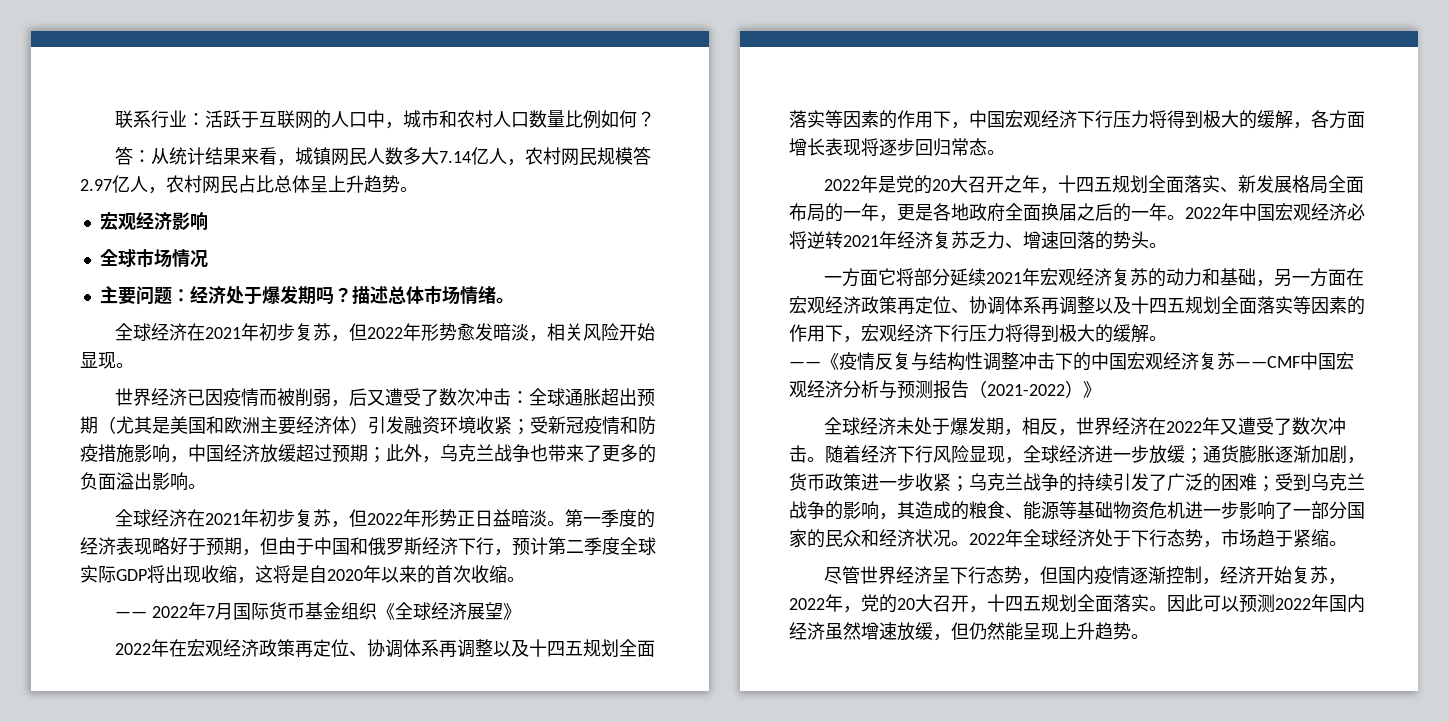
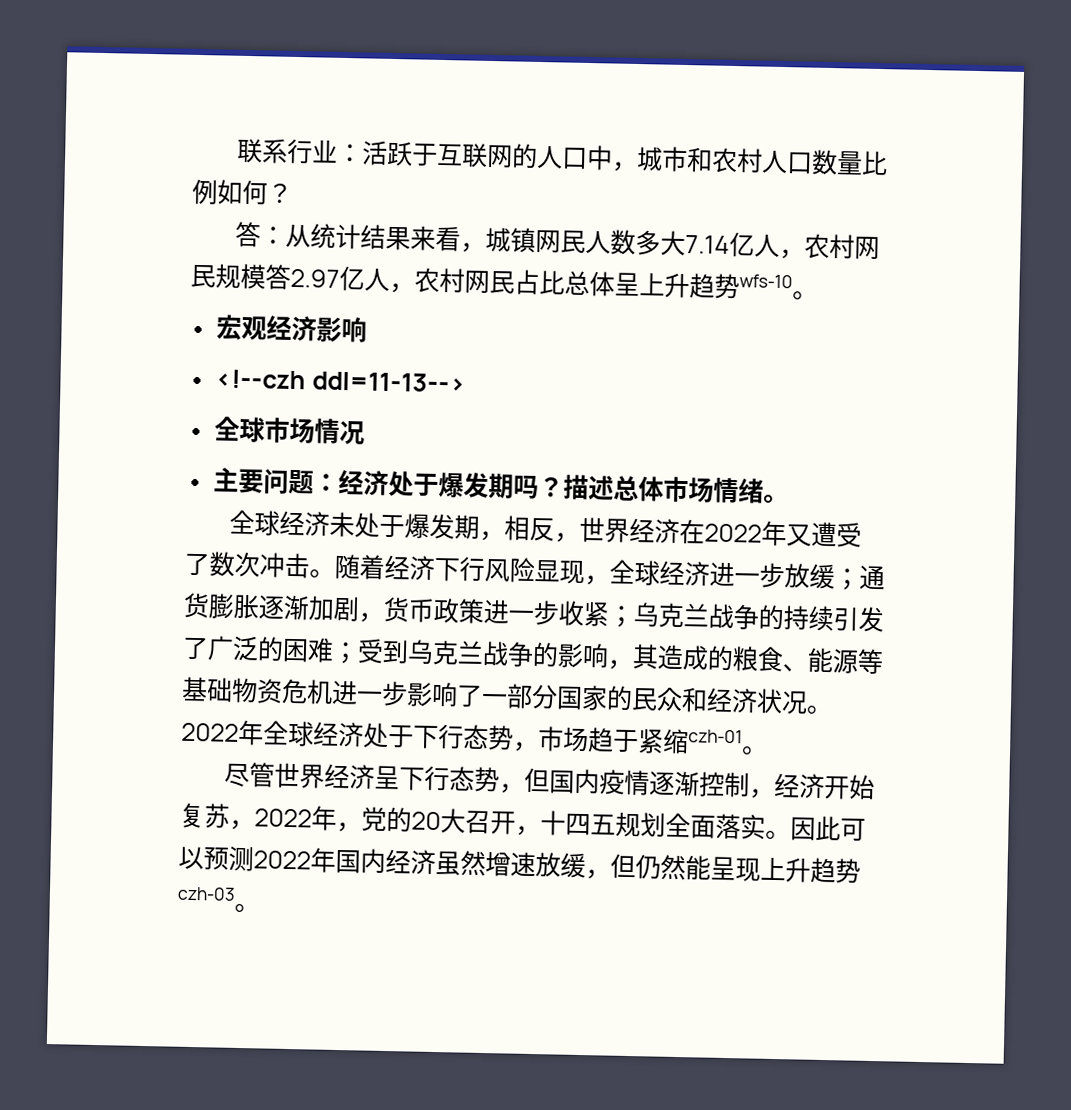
(400, 184) none -> [739,274,793,289] wfs-10
(208, 221) none -> [215,369,467,393] // <!--czh ddl=11-13-->
[115,323,656,342] [80,352,134,369] [115,388,656,407] [80,416,656,435] [80,444,656,463] [80,472,206,491] [115,509,656,528] [80,537,656,556] [80,565,525,584] [115,602,522,620] [115,639,656,658] [789,110,1365,129] [789,138,1005,156] [824,175,1365,194] [789,203,1365,222] [789,231,1167,250] [824,268,1365,287] [789,296,1365,315] [789,324,1167,343] [789,352,1354,371] [789,380,1101,399] // 全球经济在2021年初步复苏，但2022年形势愈发暗淡，相关风险开始显现。 // 世界经济已因疫情而被削弱，后又遭受了数次冲击：全球通胀超出预期（尤其是美国和欧洲主要经济体）引发融资环境收紧；受新冠疫情和防疫措施影响，中国经济放缓超过预期；此外，乌克兰战争也带来了更多的负面溢出影响。 // 全球经济在2021年初步复苏，但2022年形势正日益暗淡。第一季度的经济表现略好于预期，但由于中国和俄罗斯经济下行，预计第二季度全球实际GDP将出现收缩，这将是自2020年以来的首次收缩。 // —— 2022年7月国际货币基金组织《全球经济展望》 // 2022年在宏观经济政策再定位、协调体系再调整以及十四五规划全面落实等因素的作用下，中国宏观经济下行压力将得到极大的缓解，各方面增长表现将逐步回归常态。 // 2022年是党的20大召开之年，十四五规划全面落实、新发展格局全面布局的一年，更是各地政府全面换届之后的一年。2022年中国宏观经济必将逆转2021年经济复苏乏力、增速回落的势头。 // 一方面它将部分延续2021年宏观经济复苏的动力和基础，另一方面在宏观经济政策再定位、协调体系再调整以及十四五规划全面落实等因素的作用下，宏观经济下行压力将得到极大的缓解。 // ——《疫情反复与结构性调整冲击下的中国宏观经济复苏——CMF中国宏观经济分析与预测报告（2021-2022）》 -> (790, 499) none
(1329, 538) none -> [688,729,743,744] czh-01
(1131, 631) none -> [177,886,236,901] czh-03

